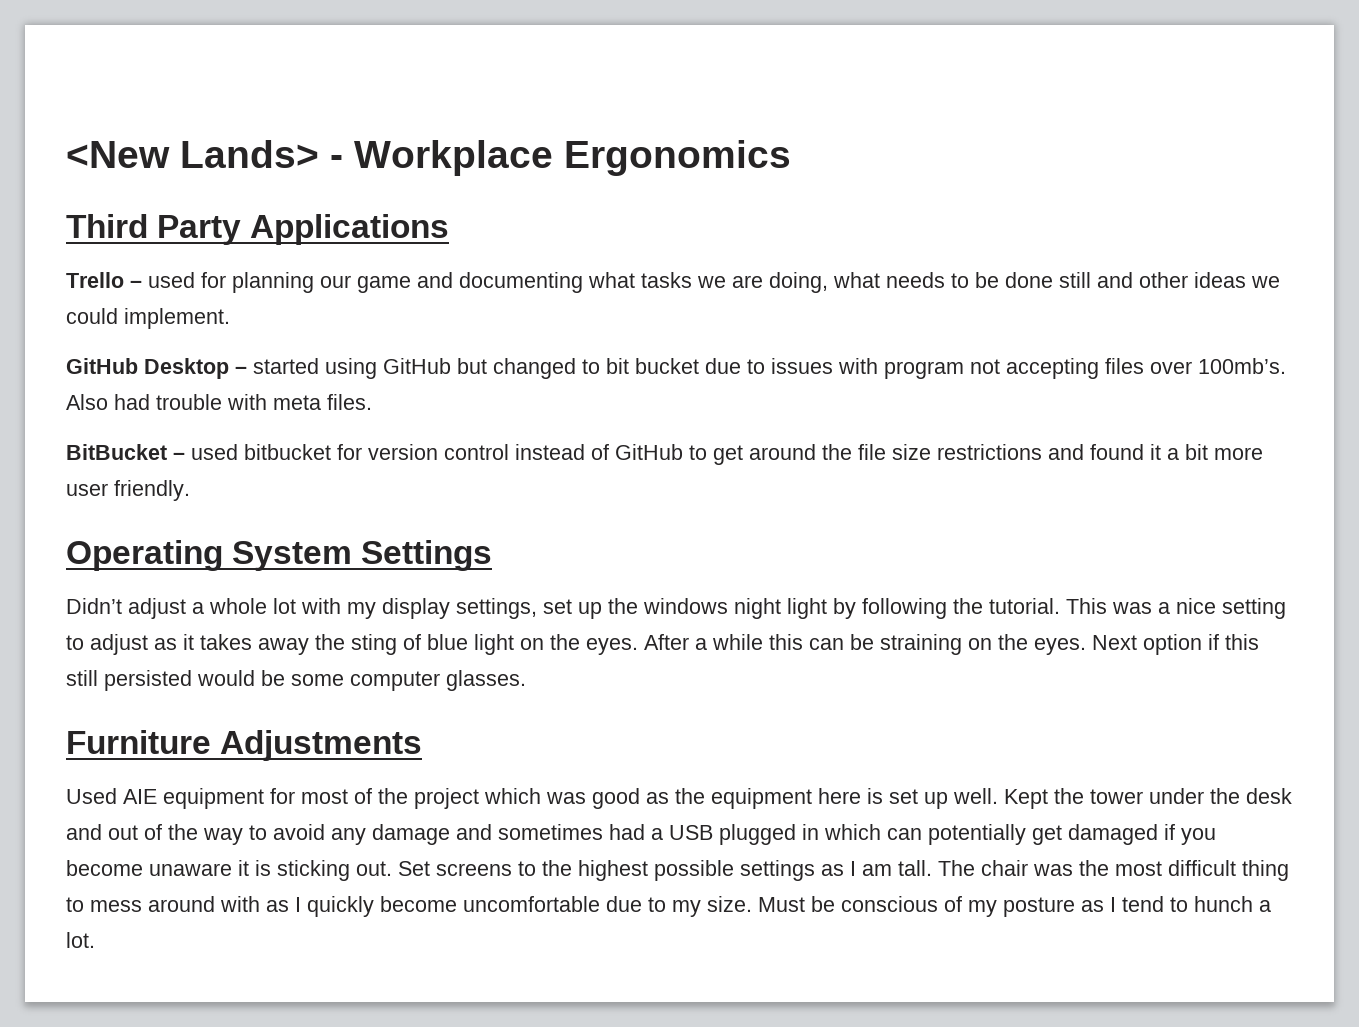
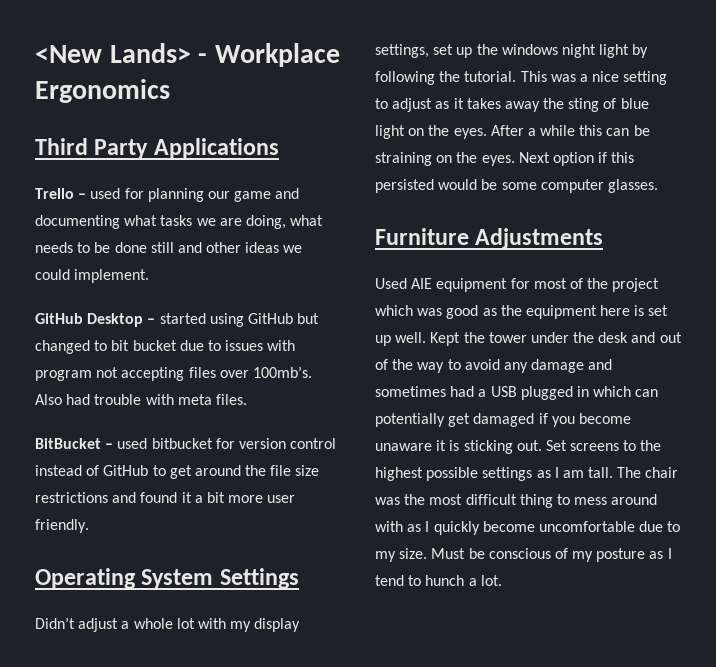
[66,670,98,686] still -> (635, 157) none

